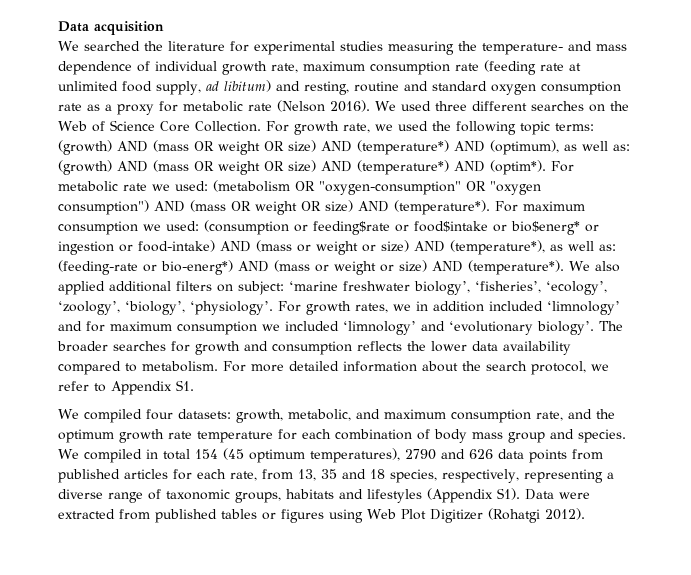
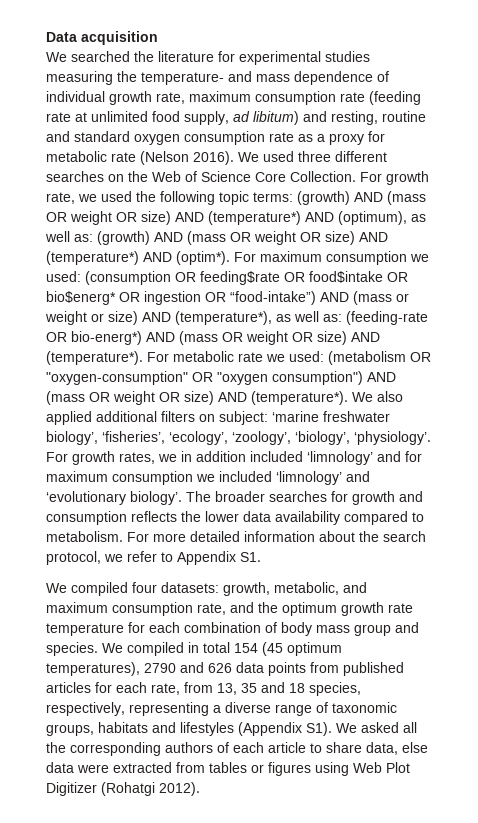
(574, 166) none -> [260,251,429,265] [46,271,408,285] [46,291,409,305] [45,311,428,325] [46,331,380,345] [46,351,169,365] maximum consumption we used: (consumption OR feeding$rate OR food$intake OR bio$energ* OR ingestion OR “food-intake”) AND (mass or weight or size) AND (temperature*), as well as: (feeding-rate OR bio-energ*) AND (mass OR weight OR size) AND (temperature*). For
[495,201,585,212] [58,220,599,235] [58,240,616,255] [58,260,564,275] For maximum consumption we used: (consumption or feeding$rate or food$intake or bio$energ* or ingestion or food-intake) AND (mass or weight or size) AND (temperature*), as well as: (feeding-rate or bio-energ*) AND (mass or weight or size) AND (temperature*). -> (348, 398) none
[525,489,554,500] Data -> [336,722,417,733] [46,742,428,756] [46,762,74,773] We asked all the corresponding authors of each article to share data, else data
[155,509,217,523] published -> (205, 767) none

